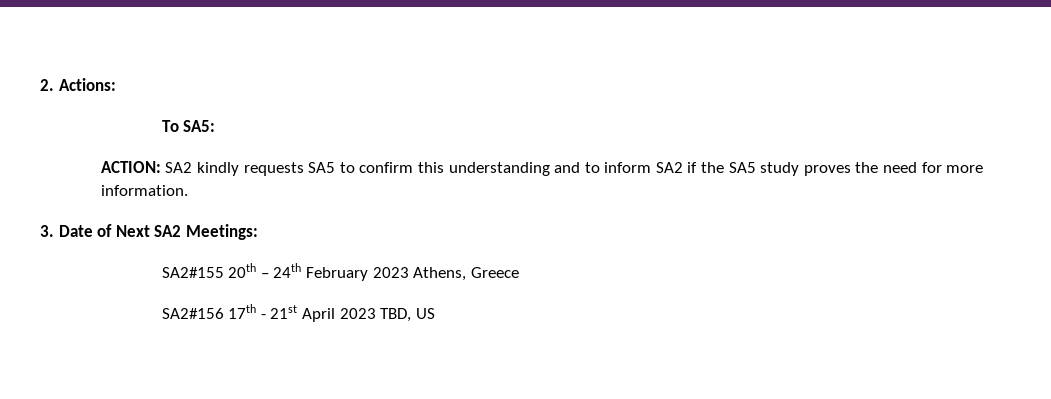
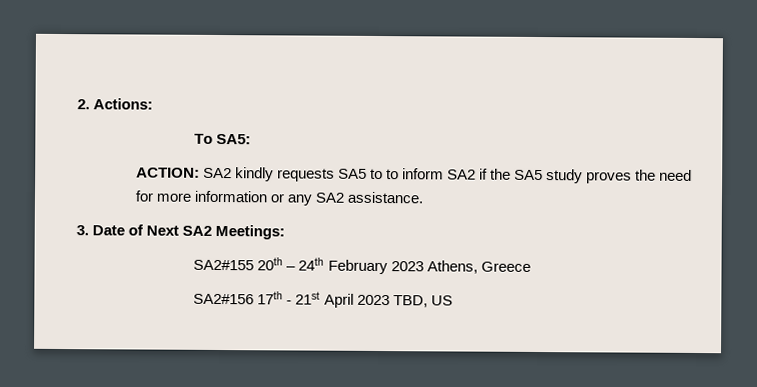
[359,162,581,176] confirm this understanding and -> (383, 174) none
[100,185,188,196] information. -> [193,190,424,206] information or any SA2 assistance.

